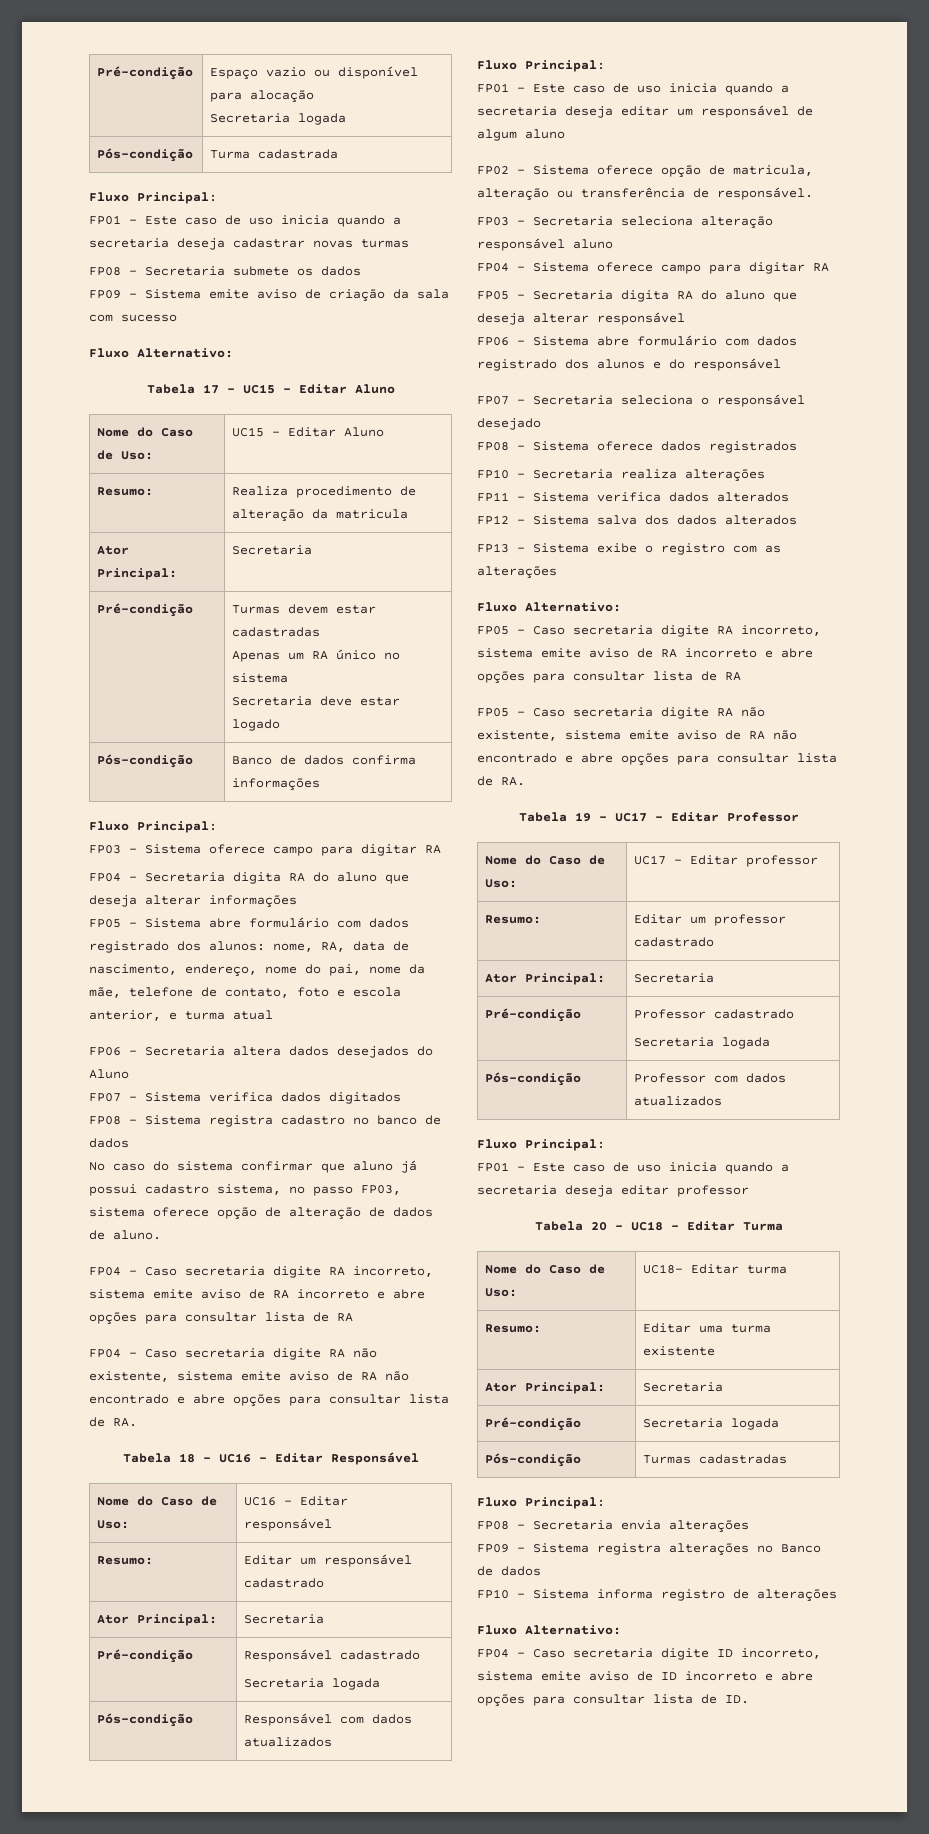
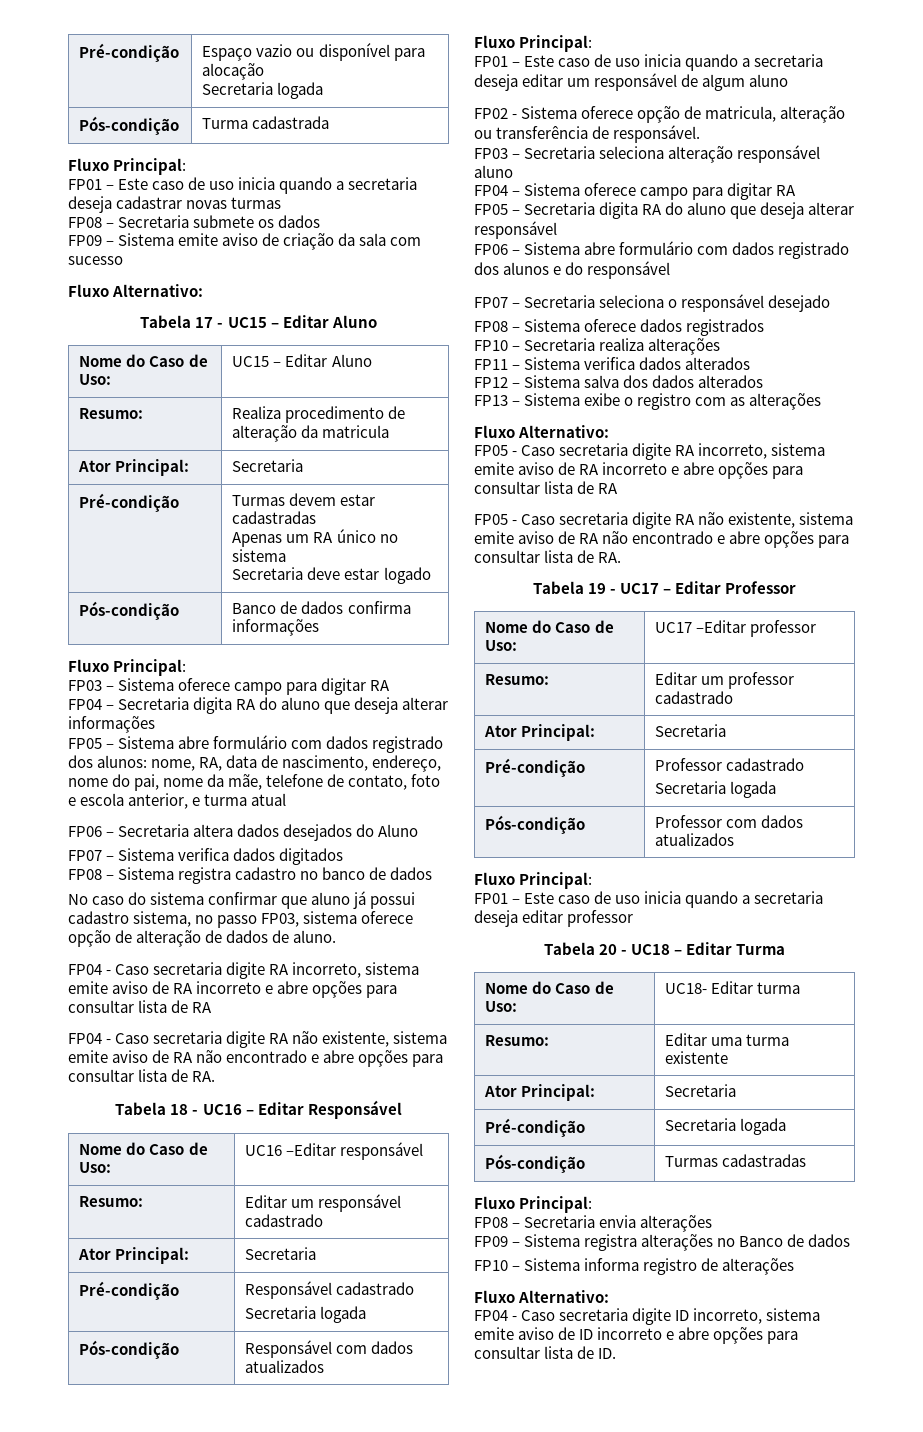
[284,1496,349,1506] – Editar -> [286,1143,337,1156] –Editar
[674,855,739,865] – Editar -> [696,620,747,633] –Editar

